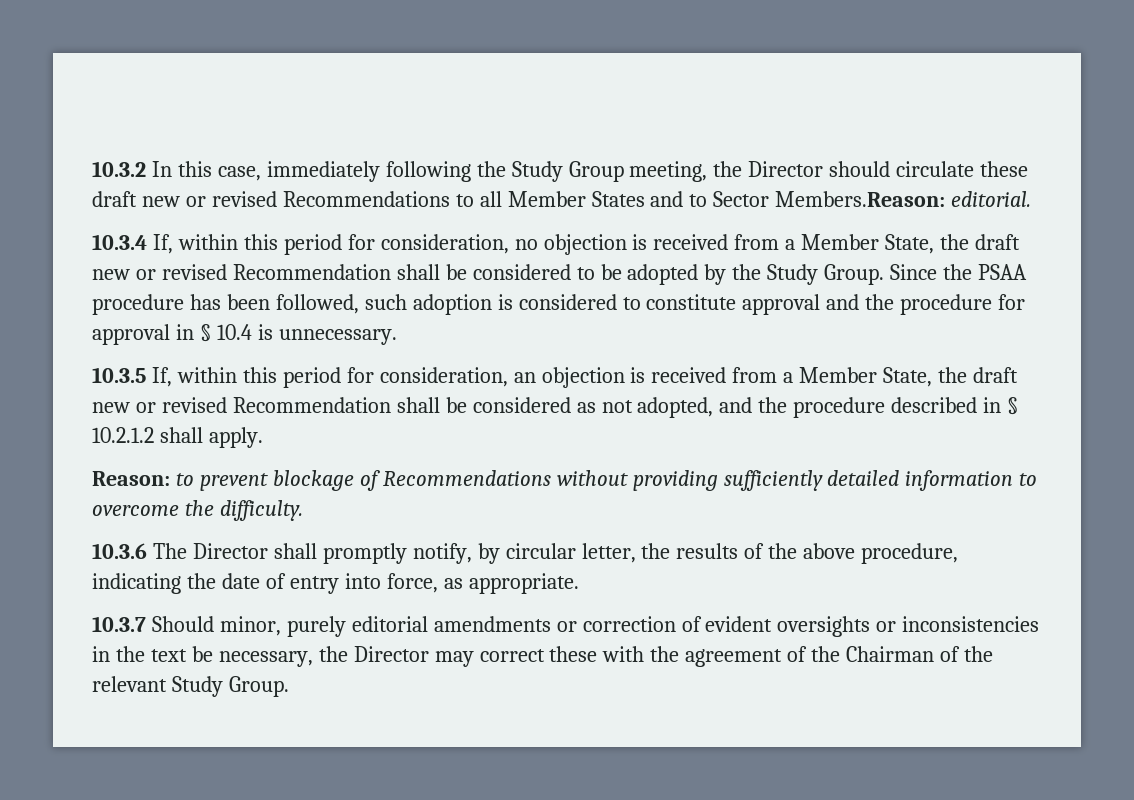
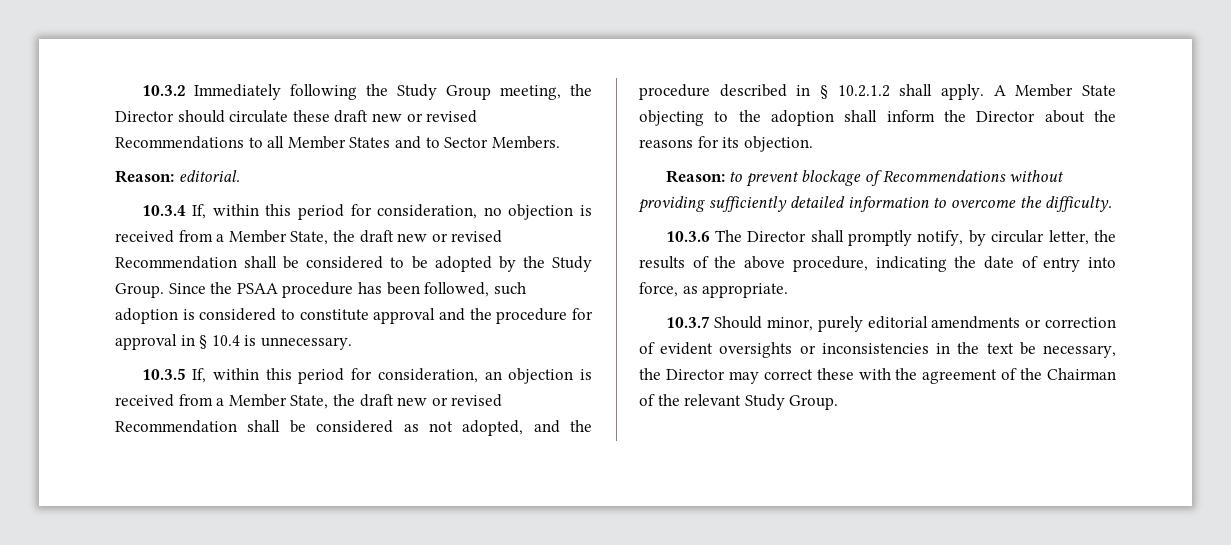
[151,161,380,182] In this case, immediately -> [194,84,282,100] Immediately
[775,191,946,207] Members.Reason: -> [491,136,560,149] [115,170,174,183] Members. // Reason:
(263, 437) none -> [993,84,1116,97] [639,110,1116,126] [639,136,813,152] A Member State objecting to the adoption shall inform the Director about the reasons for its objection.

